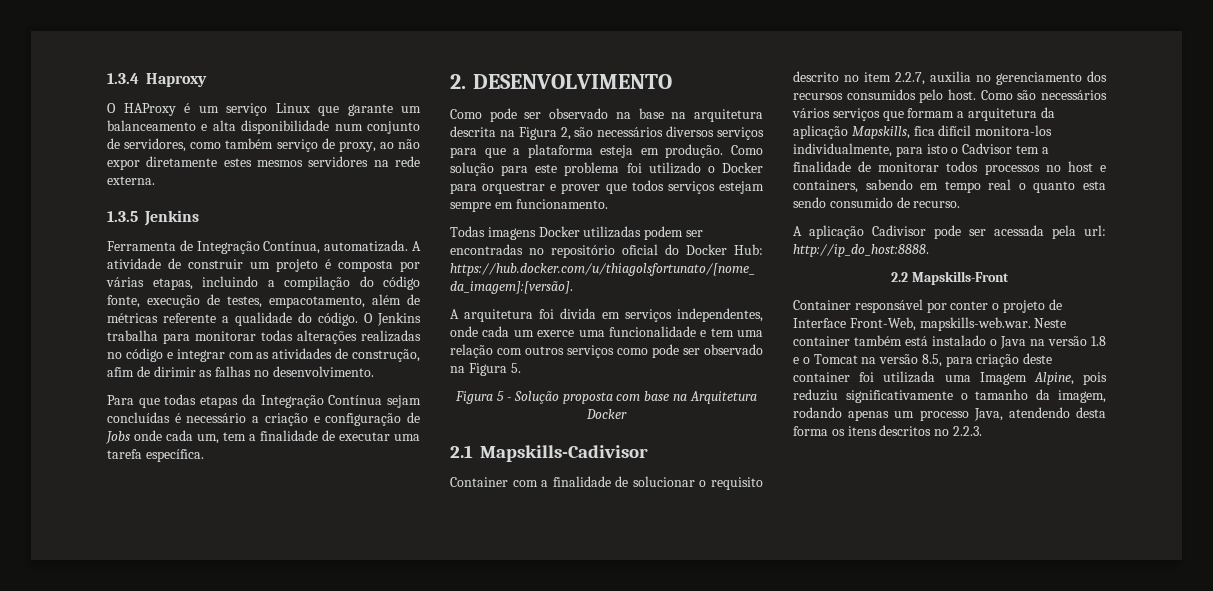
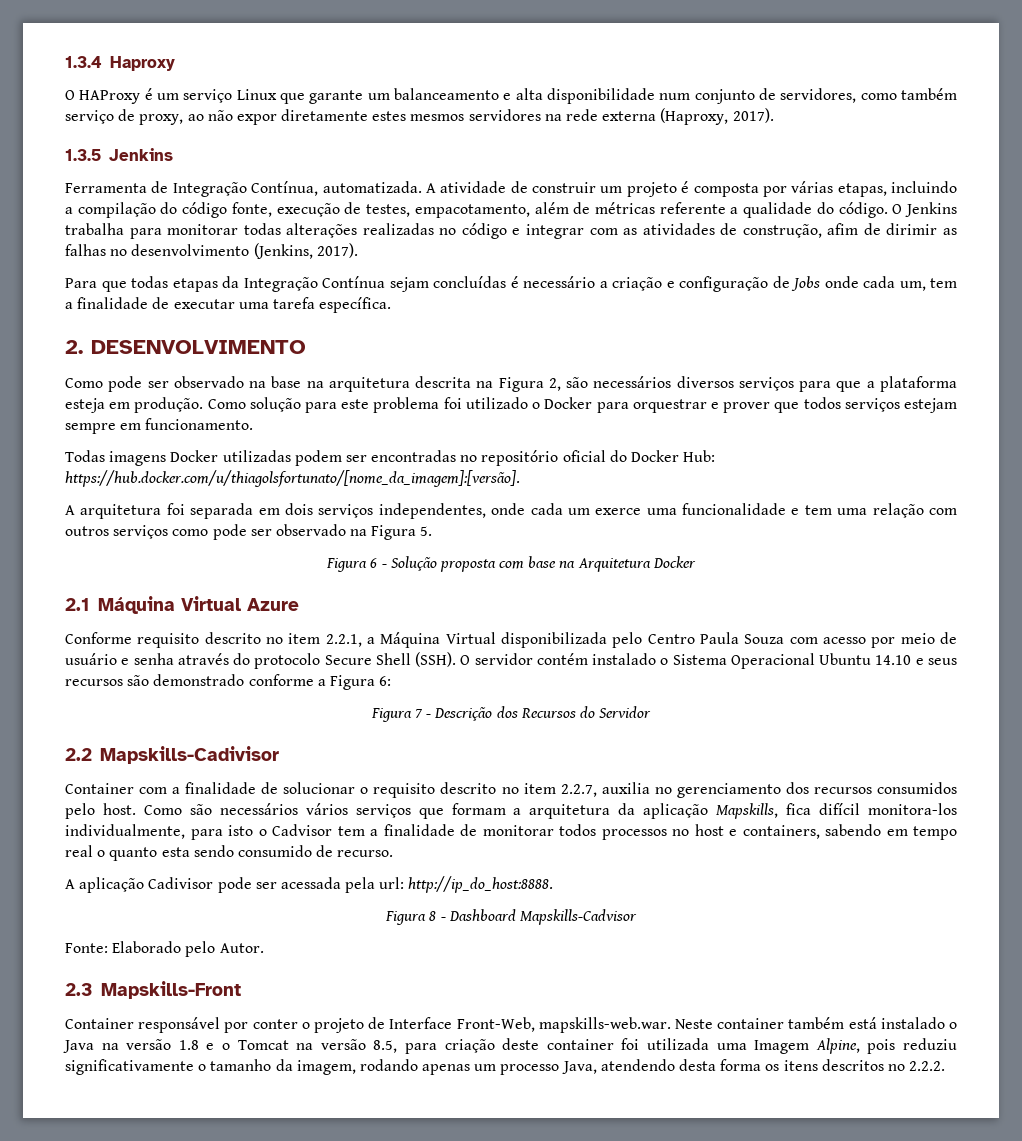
[107,176,155,185] externa. -> [602,108,774,125] externa (Haproxy, 2017).
[272,366,374,377] desenvolvimento. -> [131,243,358,259] desenvolvimento (Jenkins, 2017).
[560,308,620,319] divida em -> [190,503,313,519] separada em dois
[497,391,505,401] 5 -> [370,558,378,568] 6
(473, 451) none -> [97,596,299,614] [65,632,958,648] [65,652,958,669] [65,674,392,690] [370,706,652,722] [65,748,92,761] Máquina Virtual Azure // Conforme requisito descrito no item 2.2.1, a Máquina Virtual disponibilizada pelo Centro Paula Souza com acesso por meio de usuário e senha através do protocolo Secure Shell (SSH). O servidor contém instalado o Sistema Operacional Ubuntu 14.10 e seus recursos são demonstrado conforme a Figura 6: // Figura 7 - Descrição dos Recursos do Servidor // 2.2
[891,272,909,282] 2.2 -> [385,909,637,925] [65,941,264,957] [65,983,93,996] Figura 8 - Dashboard Mapskills-Cadvisor // Fonte: Elaborado pelo Autor. // 2.3
[952,426,982,436] 2.2.3. -> [909,1061,946,1071] 2.2.2.

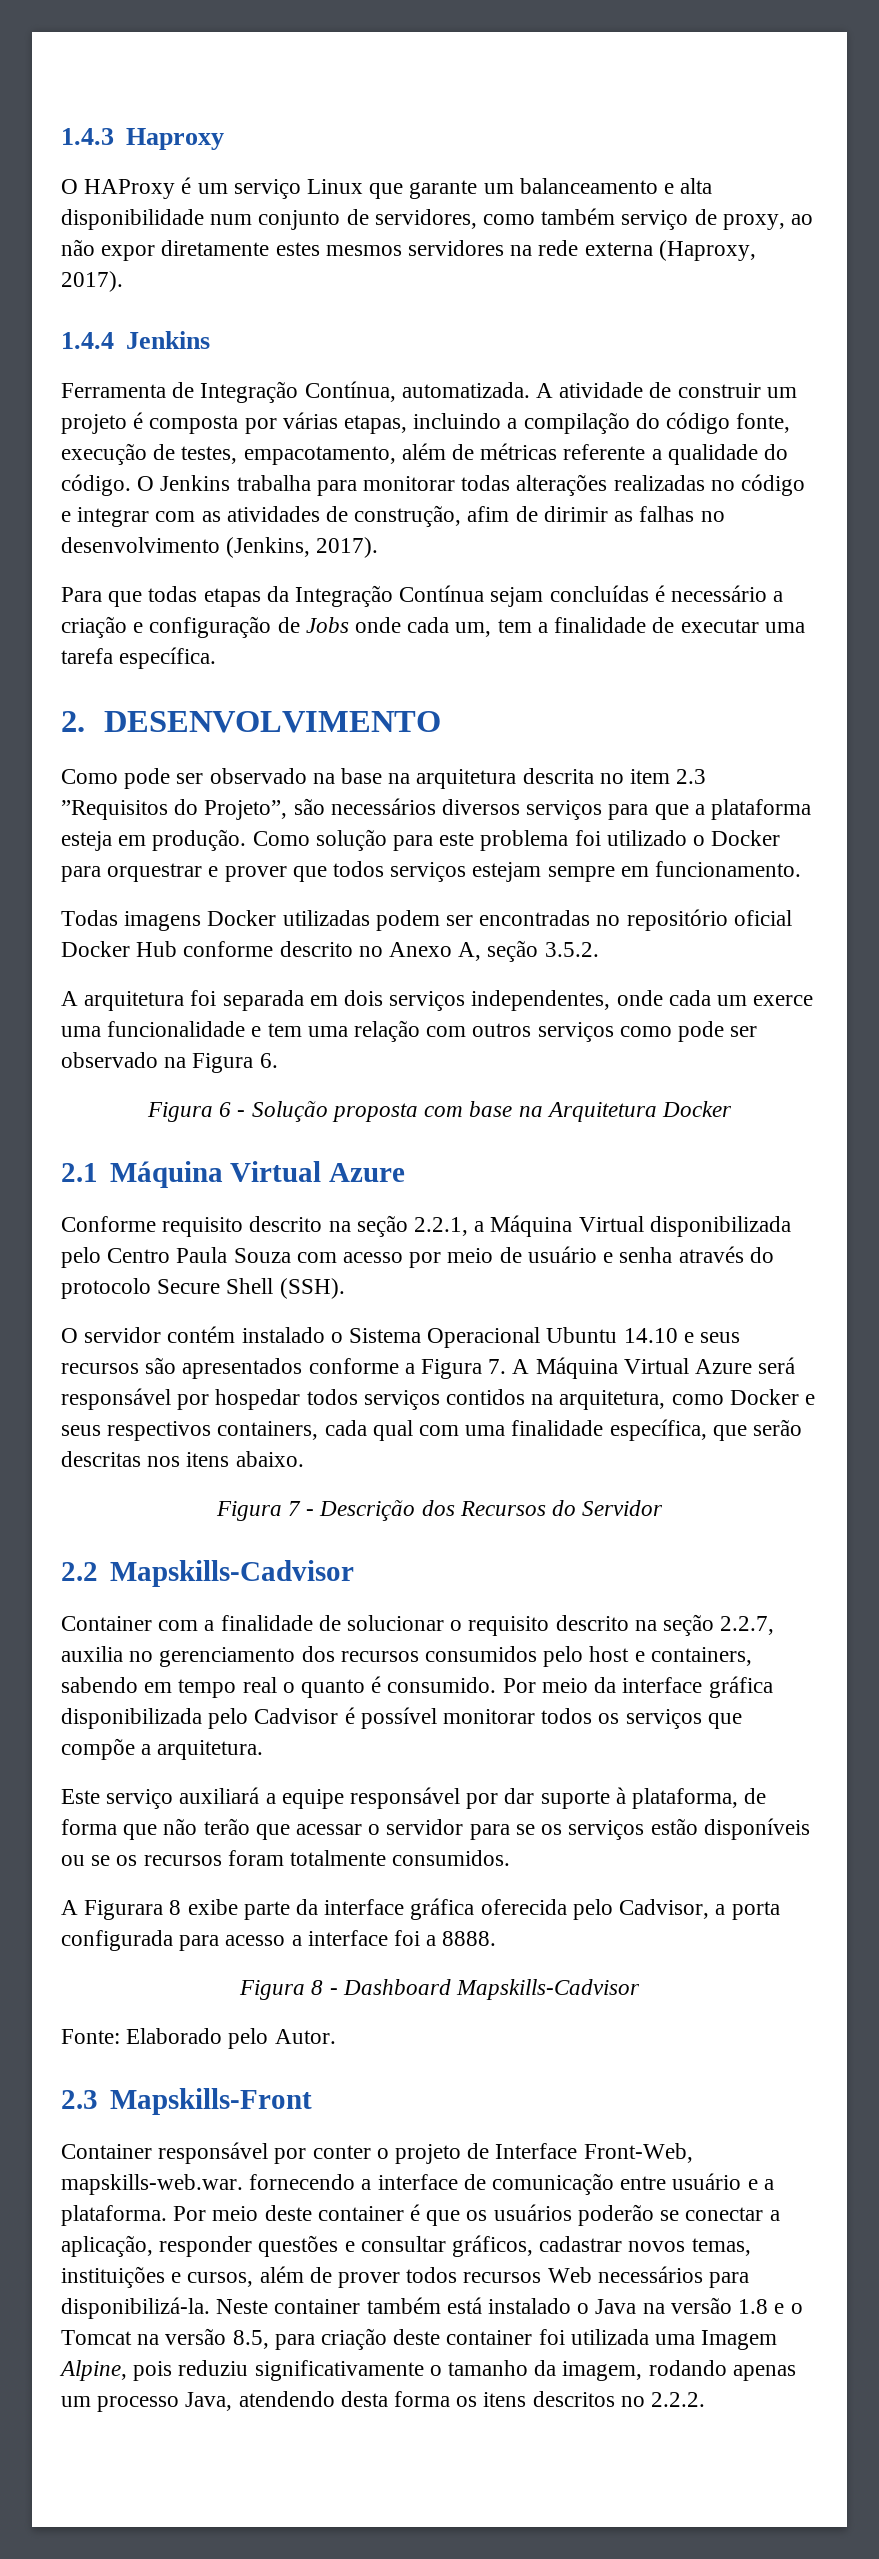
[65,56,102,68] 1.3.4 -> [61,128,114,145] 1.4.3
[65,149,101,161] 1.3.5 -> [61,332,114,349] 1.4.4
[476,377,561,392] na Figura 2, -> [599,769,707,784] [61,799,288,820] no item 2.3 ”Requisitos do Projeto”,
[609,450,716,462] [65,470,520,487] do Docker Hub: https://hub.docker.com/u/thiagolsfortunato/[nome_da_imagem]:[versão]. -> [61,940,599,962] Docker Hub conforme descrito no Anexo A, seção 3.5.2.
[420,526,433,536] 5. -> [259,1053,278,1068] 6.
[266,633,321,644] no item -> [328,1215,408,1237] na seção
(457, 659) none -> (345, 1288) //
[153,674,245,686] demonstrado -> [182,1358,303,1379] apresentados
[379,676,392,686] 6: -> [488,1357,796,1379] [61,1388,816,1410] [61,1419,803,1441] [61,1451,304,1467] 7. A Máquina Virtual Azure será responsável por hospedar todos serviços contidos na arquitetura, como Docker e seus respectivos containers, cada qual com uma finalidade específica, que serão descritas nos itens abaixo.
[99,746,279,764] Mapskills-Cadivisor -> [109,1560,354,1587] Mapskills-Cadvisor
[501,783,556,794] no item -> [634,1614,715,1636] na seção
[102,803,957,819] [65,824,689,840] host. Como são necessários vários serviços que formam a arquitetura da aplicação Mapskills, fica difícil monitora-los individualmente, para isto o Cadvisor tem a finalidade de monitorar todos processos no -> (584, 1656) none
[161,845,394,857] [65,876,554,893] esta sendo consumido de recurso. // A aplicação Cadivisor pode ser acessada pela url: http://ip_do_host:8888. -> [371,1676,773,1698] [61,1707,742,1729] [61,1738,264,1760] [61,1787,767,1809] [61,1818,810,1840] [61,1850,511,1866] [61,1898,780,1920] [61,1930,497,1951] é consumido. Por meio da interface gráfica disponibilizada pelo Cadvisor é possível monitorar todos os serviços que compõe a arquitetura. // Este serviço auxiliará a equipe responsável por dar suporte à plataforma, de forma que não terão que acessar o servidor para se os serviços estão disponíveis ou se os recursos foram totalmente consumidos. // A Figurara 8 exibe parte da interface gráfica oferecida pelo Cadvisor, a porta configurada para acesso a interface foi a 8888.
(671, 1025) none -> [249,2173,774,2195] [61,2204,780,2226] [61,2235,751,2257] [61,2266,750,2288] [61,2297,210,2319] fornecendo a interface de comunicação entre usuário e a plataforma. Por meio deste container é que os usuários poderão se conectar a aplicação, responder questões e consultar gráficos, cadastrar novos temas, instituições e cursos, além de prover todos recursos Web necessários para disponibilizá-la.

